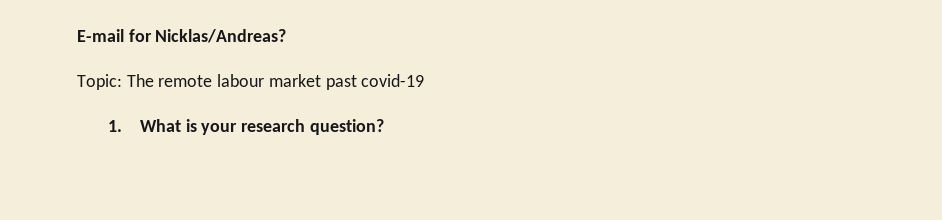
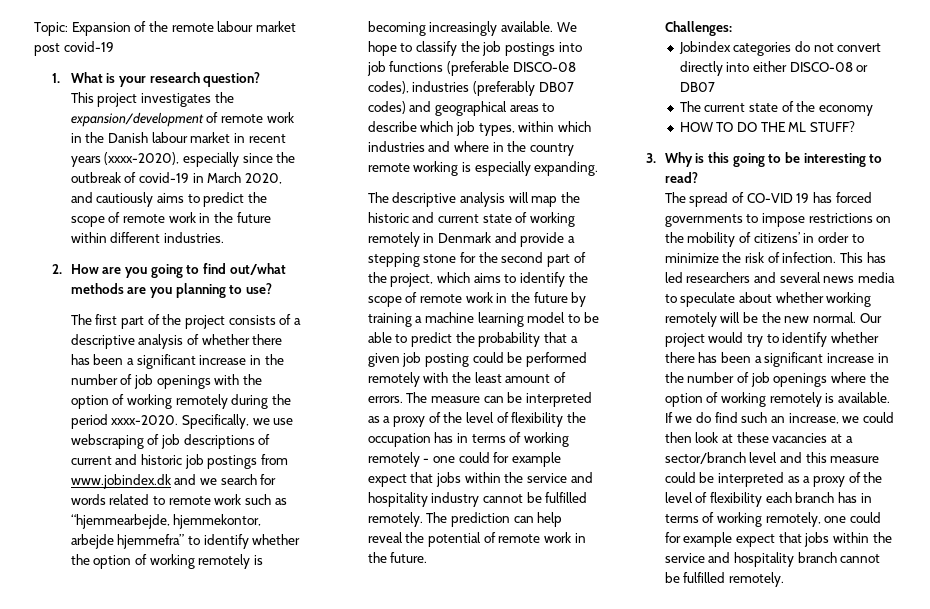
[77,29,287,43] [77,74,154,90] E-mail for Nicklas/Andreas? // Topic: The -> [34,21,168,36] Topic: Expansion of the
[325,75,357,90] past -> [34,43,60,56] post
(384, 127) none -> [70,92,234,107] [70,112,294,127] [70,132,286,143] [70,152,296,167] [70,172,283,184] [70,192,268,207] [70,212,271,227] [70,232,225,243] [52,263,286,278] [70,283,273,298] [70,314,301,329] [70,334,283,349] [70,354,284,369] [70,374,263,389] [70,394,292,409] [70,414,294,429] [70,434,271,449] [70,454,289,469] [70,474,277,489] [70,494,287,505] [70,514,262,529] [70,534,301,549] [70,554,264,569] [367,21,577,36] [367,41,582,56] [366,61,576,76] [367,81,574,96] [367,101,555,116] [367,121,592,136] [367,141,575,156] [367,161,599,176] [367,192,581,207] [367,212,576,227] [367,232,576,247] [367,252,586,267] [367,272,588,287] [367,292,587,307] [367,312,599,327] [367,332,578,347] [367,352,588,367] [367,372,567,387] [367,392,593,407] [367,412,586,427] [367,432,570,447] [367,452,562,467] [367,472,593,487] [367,492,588,507] [367,512,563,527] [367,532,586,547] [367,552,428,563] [664,21,732,36] [678,41,882,56] [679,61,869,76] [679,82,715,92] [679,101,873,116] [679,121,855,132] [646,152,883,167] [664,172,698,183] [664,192,872,207] [664,213,892,227] [664,232,864,247] [664,252,886,263] [664,272,896,283] [664,292,872,307] [664,312,882,327] [664,332,880,347] [664,352,889,367] [664,372,889,387] [664,392,891,407] [664,412,894,424] [664,432,853,443] [664,452,880,464] [664,472,883,487] [664,492,872,507] [664,512,882,527] [664,532,892,547] [664,552,881,567] [664,572,785,587] // This project investigates the expansion/development of remote work in the Danish labour market in recent years (xxxx-2020), especially since the outbreak of covid-19 in March 2020, and cautiously aims to predict the scope of remote work in the future within different industries. // 2. How are you going to find out/what methods are you planning to use? // The first part of the project consists of a descriptive analysis of whether there has been a significant increase in the number of job openings with the option of working remotely during the period xxxx-2020. Specifically, we use webscraping of job descriptions of current and historic job postings from www.jobindex.dk and we search for words related to remote work such as “hjemmearbejde, hjemmekontor, arbejde hjemmefra” to identify whether the option of working remotely is becoming increasingly available. We hope to classify the job postings into job functions (preferable DISCO-08 codes), industries (preferably DB07 codes) and geographical areas to describe which job types, within which industries and where in the country remote working is especially expanding. // The descriptive analysis will map the historic and current state of working remotely in Denmark and provide a stepping stone for the second part of the project, which aims to identify the scope of remote work in the future by training a machine learning model to be able to predict the probability that a given job posting could be performed remotely with the least amount of errors. The measure can be interpreted as a proxy of the level of flexibility the occupation has in terms of working remotely - one could for example expect that jobs within the service and hospitality industry cannot be fulfilled remotely. The prediction can help reveal the potential of remote work in the future. // Challenges: // Jobindex categories do not convert directly into either DISCO-08 or DB07 // The current state of the economy // HOW TO DO THE ML STUFF? // 3. Why is this going to be interesting to read? // The spread of CO-VID 19 has forced governments to impose restrictions on the mobility of citizens’ in order to minimize the risk of infection. This has led researchers and several news media to speculate about whether working remotely will be the new normal. Our project would try to identify whether there has been a significant increase in the number of job openings where the option of working remotely is available. If we do find such an increase, we could then look at these vacancies at a sector/branch level and this measure could be interpreted as a proxy of the level of flexibility each branch has in terms of working remotely, one could for example expect that jobs within the service and hospitality branch cannot be fulfilled remotely.

